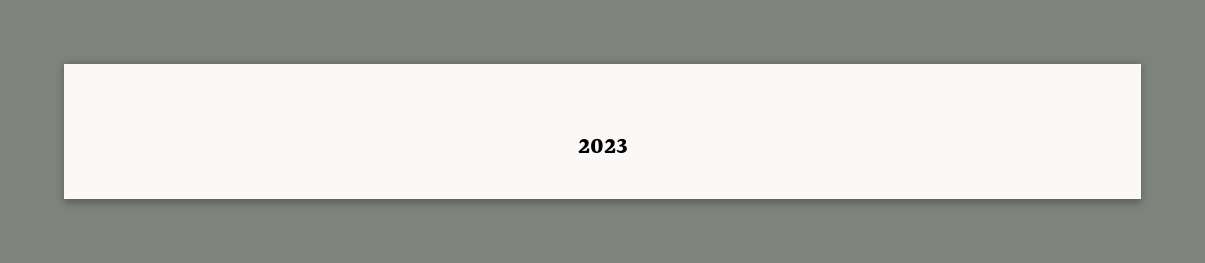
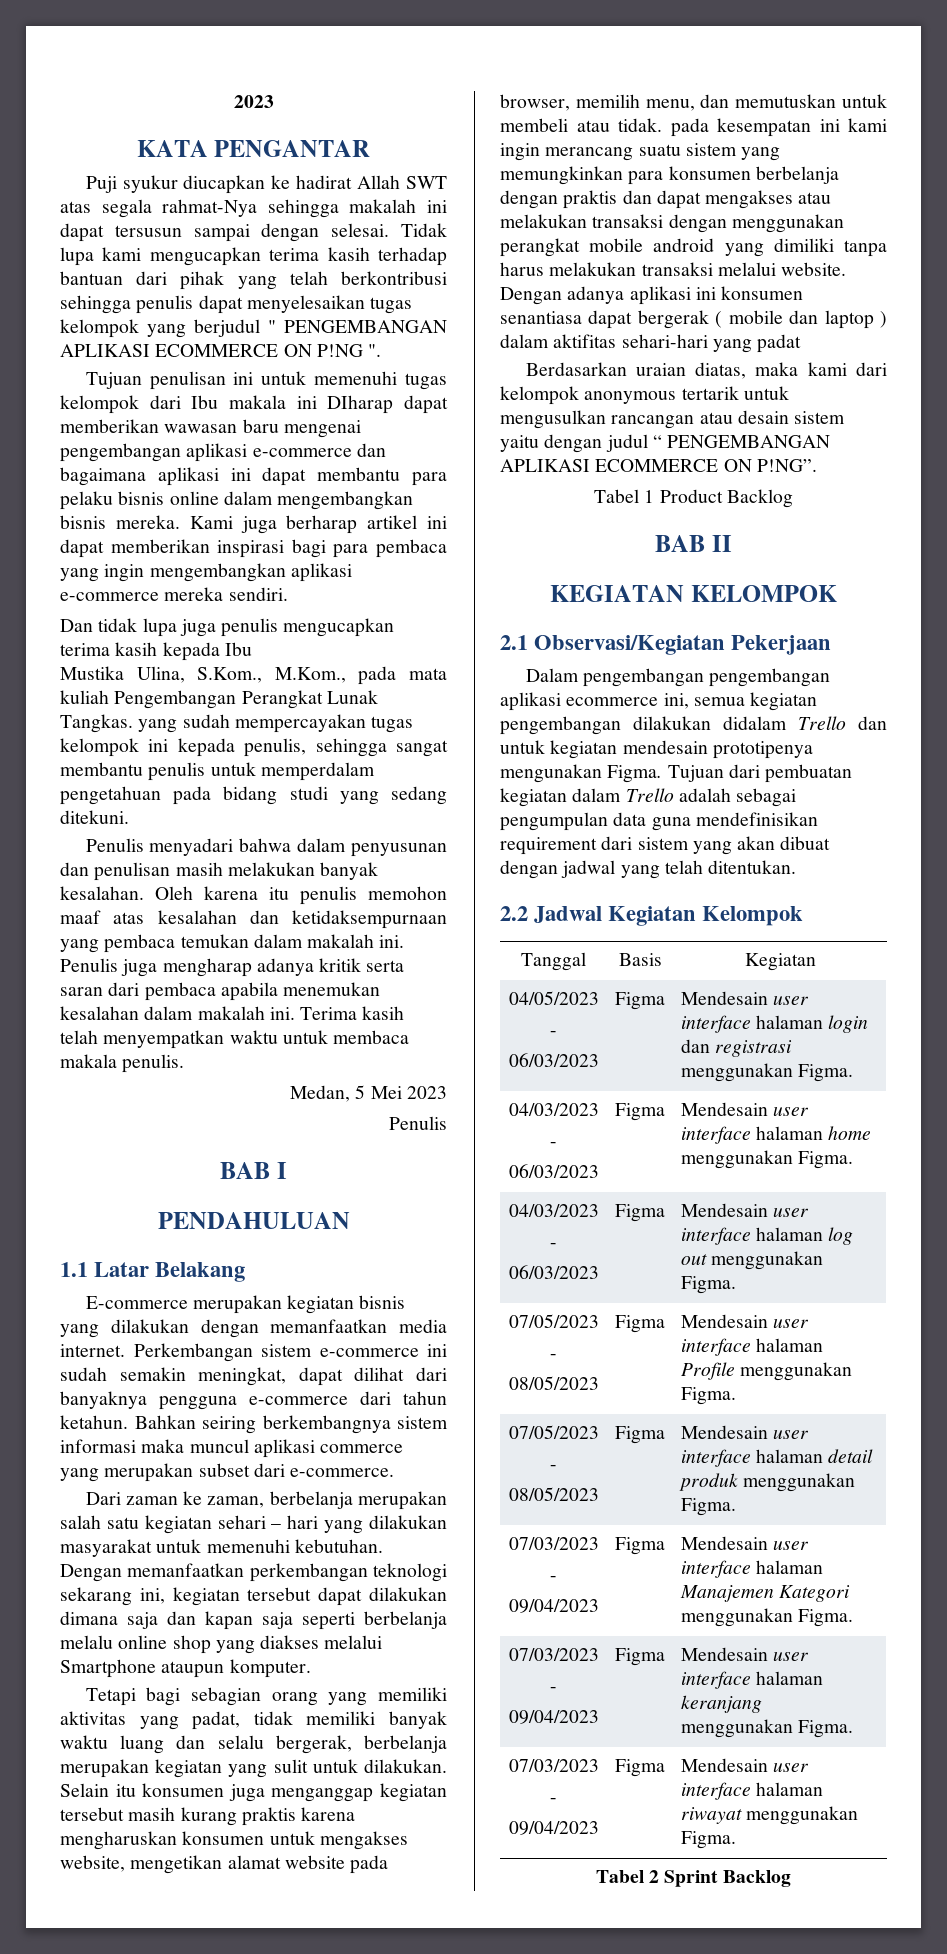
[577,138,628,153] 2023 -> [233,95,274,108] [136,140,371,157] [85,175,447,194] [60,199,447,218] [60,223,448,242] [60,247,447,266] [60,271,447,290] [60,295,413,314] [60,319,447,338] [60,344,382,357] [85,371,447,390] [60,395,448,414] [60,419,361,438] [60,443,386,462] [60,467,448,486] [60,491,414,510] [60,515,447,534] [60,539,447,558] [60,563,352,582] [60,587,288,601] [60,618,395,637] [60,642,252,661] [60,666,448,685] [60,690,378,709] [60,714,414,733] [60,738,448,757] [60,762,375,781] [60,786,447,805] [60,810,129,824] [85,838,447,857] [60,862,379,881] [60,886,447,905] [60,910,447,929] [60,934,405,953] [60,958,405,977] [60,982,381,1001] [60,1006,405,1020] [60,1030,410,1049] [60,1054,185,1073] [290,1085,447,1102] [389,1116,447,1130] [220,1162,287,1179] [157,1212,350,1229] [60,1262,246,1282] [85,1295,406,1314] [60,1319,447,1338] [60,1343,447,1362] [60,1367,447,1386] [60,1391,447,1410] [60,1415,448,1434] [60,1439,404,1458] [60,1463,395,1482] [85,1491,447,1510] [60,1515,447,1534] [60,1539,383,1557] [60,1563,447,1582] [60,1587,447,1606] [60,1611,447,1630] [60,1635,383,1654] [60,1659,311,1678] [85,1687,447,1706] [60,1711,447,1730] [60,1735,447,1754] [60,1759,447,1778] [60,1783,447,1802] [60,1807,356,1826] [60,1831,408,1850] [60,1855,389,1874] [500,94,887,111] [500,118,887,137] [500,143,781,161] [500,166,839,185] [500,190,832,209] [500,214,844,233] [500,238,887,257] [500,262,847,276] [500,286,804,305] [500,310,887,329] [500,334,802,353] [525,362,887,379] [500,386,789,405] [500,410,846,429] [500,434,831,453] [500,459,817,472] [594,489,793,508] [655,535,732,552] [550,585,837,602] [500,635,832,655] [525,668,831,687] [500,692,818,711] [500,716,887,735] [500,740,813,759] [500,764,853,783] [500,788,797,807] [500,812,818,831] [500,836,831,855] [500,860,797,879] [500,906,804,926] [521,952,586,971] [618,953,662,966] [744,953,816,971] [508,991,599,1005] [550,1031,557,1036] [508,1053,599,1067] [615,992,665,1010] [680,991,810,1005] [680,1015,869,1033] [680,1039,793,1057] [680,1063,854,1082] [508,1103,599,1116] [550,1142,557,1147] [508,1164,599,1178] [615,1103,665,1121] [680,1102,810,1116] [680,1126,872,1144] [680,1150,854,1169] [508,1204,599,1217] [550,1243,557,1248] [508,1265,599,1279] [615,1204,665,1222] [680,1203,810,1217] [680,1227,854,1245] [680,1251,824,1270] [680,1276,736,1294] [508,1314,599,1328] [550,1354,557,1359] [508,1376,599,1390] [615,1315,665,1333] [680,1314,810,1328] [680,1338,824,1356] [680,1362,853,1381] [680,1387,736,1405] [508,1425,599,1439] [550,1465,557,1470] [508,1487,599,1501] [615,1426,665,1444] [680,1425,810,1439] [680,1449,874,1467] [678,1473,856,1492] [680,1498,736,1516] [508,1537,599,1550] [550,1576,557,1581] [508,1599,599,1613] [615,1537,665,1555] [680,1536,810,1550] [680,1560,824,1578] [679,1585,851,1602] [680,1608,854,1627] [508,1648,599,1661] [550,1687,557,1692] [508,1710,599,1724] [615,1648,665,1666] [680,1647,810,1661] [680,1671,824,1689] [680,1695,762,1713] [680,1719,854,1738] [508,1759,599,1772] [550,1798,557,1803] [508,1821,599,1835] [615,1759,665,1777] [680,1758,810,1772] [680,1782,824,1800] [680,1806,859,1825] [680,1831,736,1849] [595,1870,792,1887] 2023 // KATA PENGANTAR // Puji syukur diucapkan ke hadirat Allah SWT atas segala rahmat-Nya sehingga makalah ini dapat tersusun sampai dengan selesai. Tidak lupa kami mengucapkan terima kasih terhadap bantuan dari pihak yang telah berkontribusi sehingga penulis dapat menyelesaikan tugas kelompok yang berjudul " PENGEMBANGAN APLIKASI ECOMMERCE ON P!NG ". // Tujuan penulisan ini untuk memenuhi tugas kelompok dari Ibu makala ini DIharap dapat memberikan wawasan baru mengenai pengembangan aplikasi e-commerce dan bagaimana aplikasi ini dapat membantu para pelaku bisnis online dalam mengembangkan bisnis mereka. Kami juga berharap artikel ini dapat memberikan inspirasi bagi para pembaca yang ingin mengembangkan aplikasi e-commerce mereka sendiri. // Dan tidak lupa juga penulis mengucapkan terima kasih kepada Ibu // Mustika Ulina, S.Kom., M.Kom., pada mata kuliah Pengembangan Perangkat Lunak Tangkas. yang sudah mempercayakan tugas kelompok ini kepada penulis, sehingga sangat membantu penulis untuk memperdalam pengetahuan pada bidang studi yang sedang ditekuni. // Penulis menyadari bahwa dalam penyusunan dan penulisan masih melakukan banyak kesalahan. Oleh karena itu penulis memohon maaf atas kesalahan dan ketidaksempurnaan yang pembaca temukan dalam makalah ini. Penulis juga mengharap adanya kritik serta saran dari pembaca apabila menemukan kesalahan dalam makalah ini. Terima kasih telah menyempatkan waktu untuk membaca makala penulis. // Medan, 5 Mei 2023 // Penulis // BAB I // PENDAHULUAN // 1.1 Latar Belakang // E-commerce merupakan kegiatan bisnis yang dilakukan dengan memanfaatkan media internet. Perkembangan sistem e-commerce ini sudah semakin meningkat, dapat dilihat dari banyaknya pengguna e-commerce dari tahun ketahun. Bahkan seiring berkembangnya sistem informasi maka muncul aplikasi commerce yang merupakan subset dari e-commerce. // Dari zaman ke zaman, berbelanja merupakan salah satu kegiatan sehari – hari yang dilakukan masyarakat untuk memenuhi kebutuhan. Dengan memanfaatkan perkembangan teknologi sekarang ini, kegiatan tersebut dapat dilakukan dimana saja dan kapan saja seperti berbelanja melalu online shop yang diakses melalui Smartphone ataupun komputer. // Tetapi bagi sebagian orang yang memiliki aktivitas yang padat, tidak memiliki banyak waktu luang dan selalu bergerak, berbelanja merupakan kegiatan yang sulit untuk dilakukan. Selain itu konsumen juga menganggap kegiatan tersebut masih kurang praktis karena mengharuskan konsumen untuk mengakses website, mengetikan alamat website pada browser, memilih menu, dan memutuskan untuk membeli atau tidak. pada kesempatan ini kami ingin merancang suatu sistem yang memungkinkan para konsumen berbelanja dengan praktis dan dapat mengakses atau melakukan transaksi dengan menggunakan perangkat mobile android yang dimiliki tanpa harus melakukan transaksi melalui website. Dengan adanya aplikasi ini konsumen senantiasa dapat bergerak ( mobile dan laptop ) dalam aktifitas sehari-hari yang padat // Berdasarkan uraian diatas, maka kami dari kelompok anonymous tertarik untuk mengusulkan rancangan atau desain sistem yaitu dengan judul “ PENGEMBANGAN APLIKASI ECOMMERCE ON P!NG”. // Tabel 1 Product Backlog // BAB II // KEGIATAN KELOMPOK // 2.1 Observasi/Kegiatan Pekerjaan // Dalam pengembangan pengembangan aplikasi ecommerce ini, semua kegiatan pengembangan dilakukan didalam Trello dan untuk kegiatan mendesain prototipenya mengunakan Figma. Tujuan dari pembuatan kegiatan dalam Trello adalah sebagai pengumpulan data guna mendefinisikan requirement dari sistem yang akan dibuat dengan jadwal yang telah ditentukan. // 2.2 Jadwal Kegiatan Kelompok // Tanggal | Basis | Kegiatan // 04/05/2023 // - // 06/03/2023 | Figma | Mendesain user interface halaman login dan registrasi menggunakan Figma. // 04/03/2023 // - // 06/03/2023 | Figma | Mendesain user interface halaman home menggunakan Figma. // 04/03/2023 // - // 06/03/2023 | Figma | Mendesain user interface halaman log out menggunakan Figma. // 07/05/2023 // - // 08/05/2023 | Figma | Mendesain user interface halaman Profile menggunakan Figma. // 07/05/2023 // - // 08/05/2023 | Figma | Mendesain user interface halaman detail produk menggunakan Figma. // 07/03/2023 // - // 09/04/2023 | Figma | Mendesain user interface halaman Manajemen Kategori menggunakan Figma. // 07/03/2023 // - // 09/04/2023 | Figma | Mendesain user interface halaman keranjang menggunakan Figma. // 07/03/2023 // - // 09/04/2023 | Figma | Mendesain user interface halaman riwayat menggunakan Figma. // Tabel 2 Sprint Backlog

